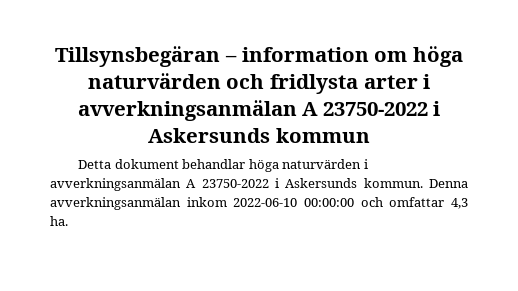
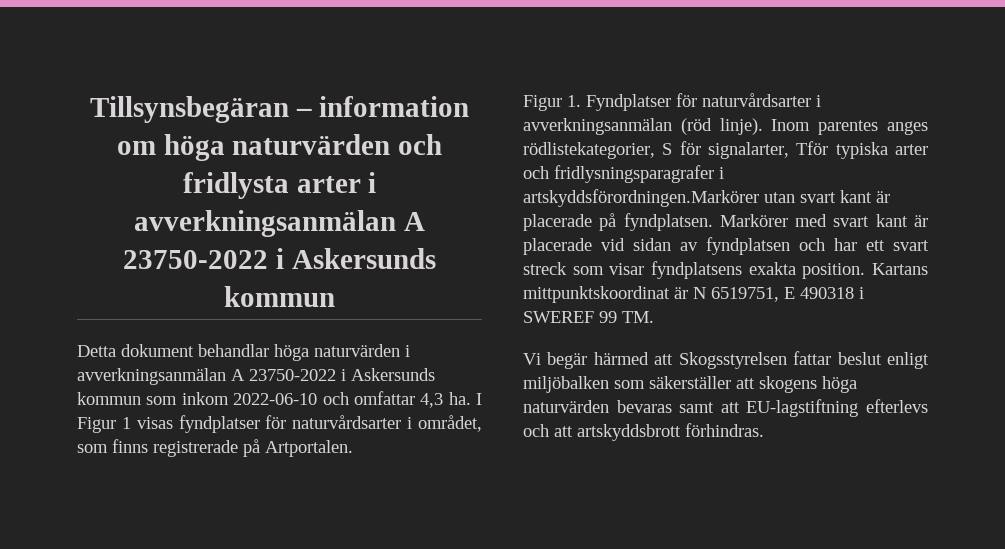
[363,178,468,188] [50,197,181,210] kommun. Denna avverkningsanmälan -> [77,392,178,405] kommun som
[304,198,354,207] 00:00:00 -> (318, 399) none
(68, 221) none -> [476,393,482,405] [77,415,482,433] [77,439,353,457] [523,93,821,111] [523,118,928,135] [523,141,928,159] [523,165,724,183] [523,189,890,207] [523,213,928,231] [523,237,929,255] [523,261,928,279] [523,286,864,303] [523,311,654,323] [523,351,929,369] [523,376,857,393] [523,399,928,417] [523,423,764,441] I Figur 1 visas fyndplatser för naturvårdsarter i området, som finns registrerade på Artportalen. // Figur 1. Fyndplatser för naturvårdsarter i avverkningsanmälan (röd linje). Inom parentes anges rödlistekategorier, S för signalarter, Tför typiska arter och fridlysningsparagrafer i artskyddsförordningen.Markörer utan svart kant är placerade på fyndplatsen. Markörer med svart kant är placerade vid sidan av fyndplatsen och har ett svart streck som visar fyndplatsens exakta position. Kartans mittpunktskoordinat är N 6519751, E 490318 i SWEREF 99 TM. // Vi begär härmed att Skogsstyrelsen fattar beslut enligt miljöbalken som säkerställer att skogens höga naturvärden bevaras samt att EU-lagstiftning efterlevs och att artskyddsbrott förhindras.

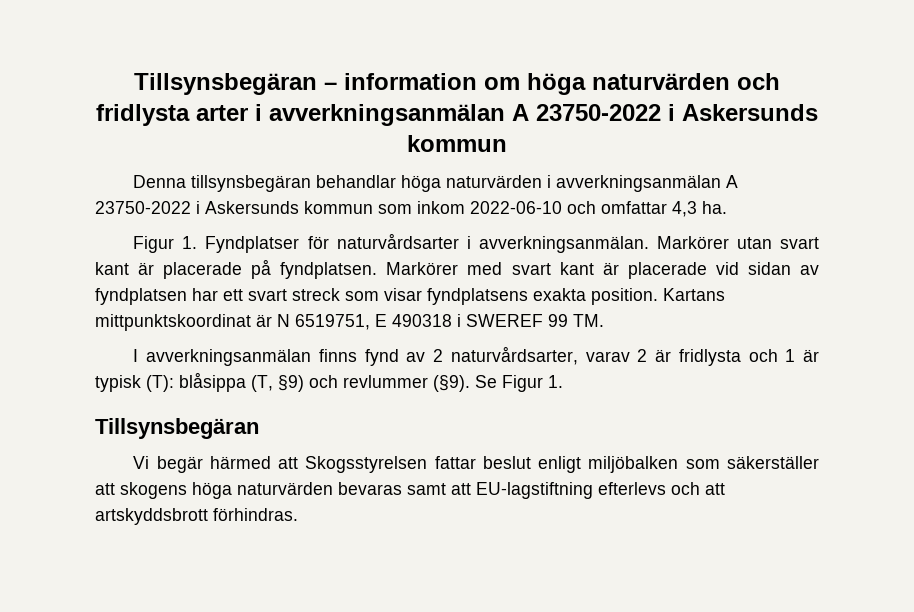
[77,344,194,357] Detta dokument -> [133,175,312,192] Denna tillsynsbegäran
[476,393,482,405] [77,415,482,433] [77,439,353,457] I Figur 1 visas fyndplatser för naturvårdsarter i området, som finns registrerade på Artportalen. -> (727, 207) none
[523,118,928,135] [523,141,928,159] [523,165,724,183] [523,189,759,207] avverkningsanmälan (röd linje). Inom parentes anges rödlistekategorier, S för signalarter, Tför typiska arter och fridlysningsparagrafer i artskyddsförordningen.Markörer -> [478,236,729,253] avverkningsanmälan. Markörer
[799,238,825,251] och -> (187, 296) none
(654, 317) none -> [133,346,820,366] [95,372,563,392] [95,418,259,439] // I avverkningsanmälan finns fynd av 2 naturvårdsarter, varav 2 är fridlysta och 1 är typisk (T): blåsippa (T, §9) och revlummer (§9). Se Figur 1. // Tillsynsbegäran

